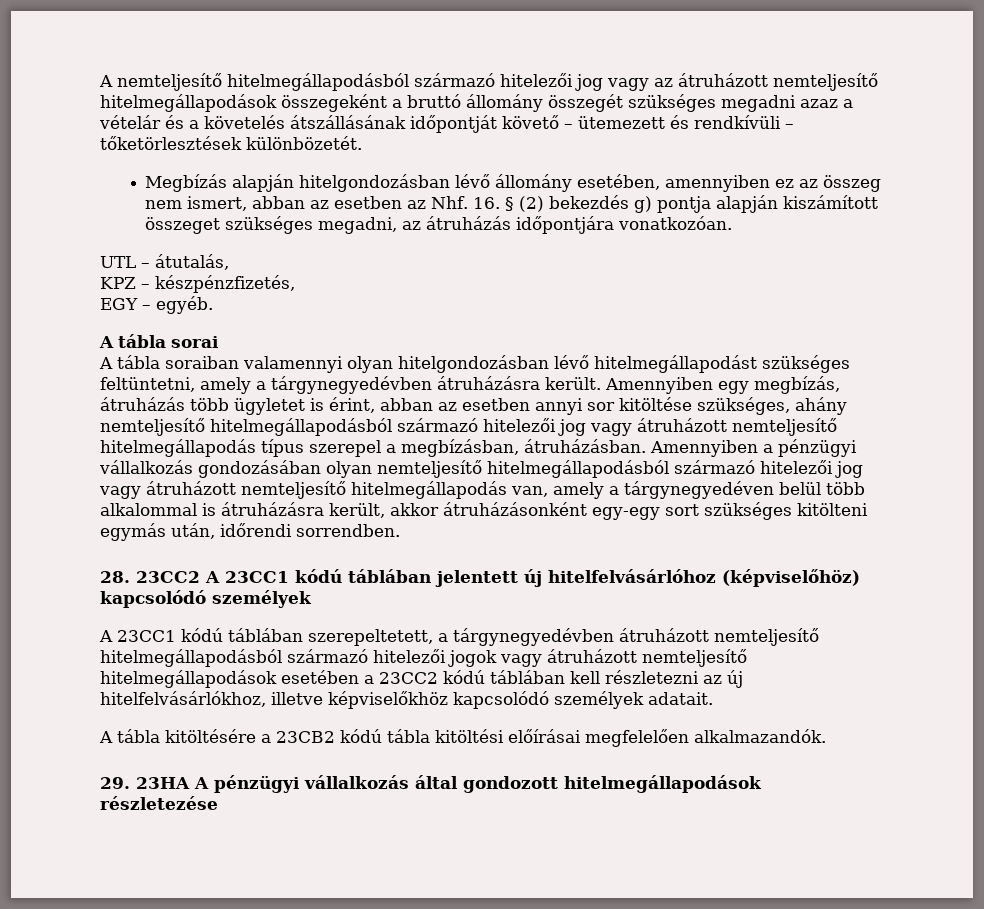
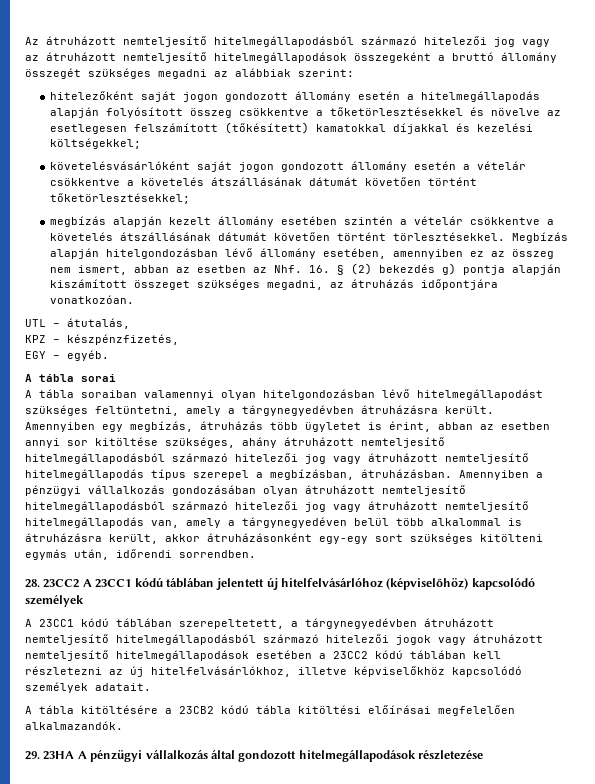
[99,75,113,87] A -> [25,36,116,45] Az átruházott
[800,99,853,108] [99,115,794,133] [100,136,362,150] azaz a vételár és a követelés átszállásának időpontját követő – ütemezett és rendkívüli – tőketörlesztések különbözetét. // -> [214,68,354,77] [49,91,540,102] [49,107,561,118] [49,122,533,134] [49,138,141,149] [49,161,526,172] [49,177,477,186] [49,193,190,204] [49,216,554,227] [49,232,505,241] az alábbiak szerint: // hitelezőként saját jogon gondozott állomány esetén a hitelmegállapodás alapján folyósított összeg csökkentve a tőketörlesztésekkel és növelve az esetlegesen felszámított (tőkésített) kamatokkal díjakkal és kezelési költségekkel; // követelésvásárlóként saját jogon gondozott állomány esetén a vételár csökkentve a követelés átszállásának dátumát követően történt tőketörlesztésekkel; // megbízás alapján kezelt állomány esetében szintén a vételár csökkentve a követelés átszállásának dátumát követően történt törlesztésekkel.
(847, 406) none -> [284,437,354,446] átruházott
(372, 469) none -> [305,485,375,494] átruházott

